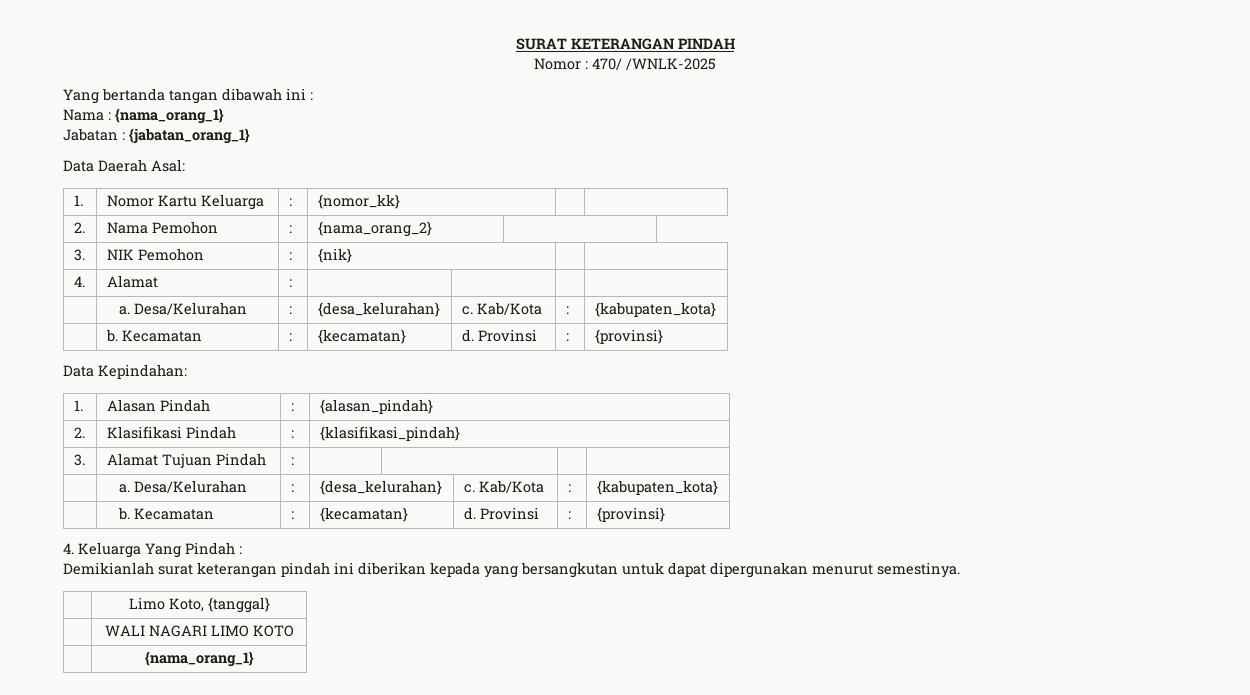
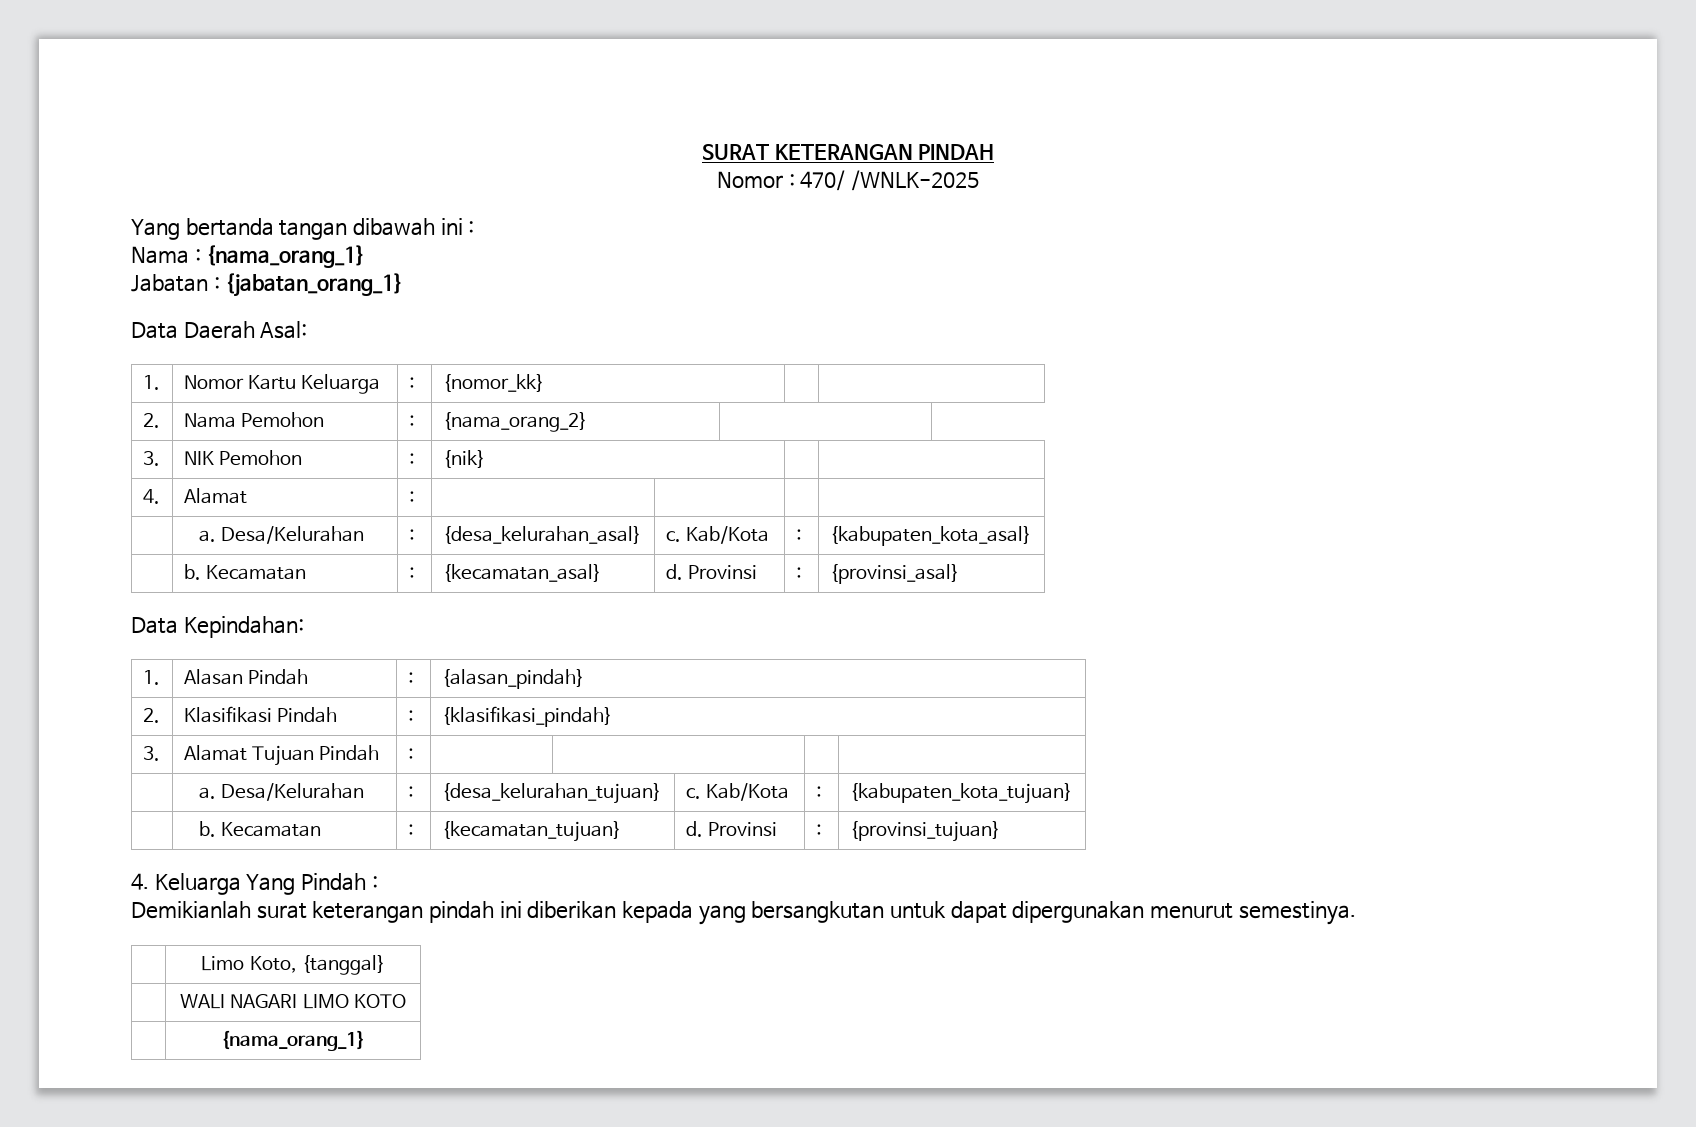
[317,302,440,317] [461,302,542,315] [565,306,569,314] [594,302,716,317] [105,329,202,342] [288,333,292,341] [317,329,406,344] [461,329,537,342] [565,333,569,341] [594,329,663,344] {desa_kelurahan} | c. Kab/Kota | : | {kabupaten_kota} // | b. Kecamatan | : | {kecamatan} | d. Provinsi | : | {provinsi} -> [442,526,641,544] [665,526,770,544] [795,529,802,541] [829,526,1031,546] [183,564,307,580] [408,567,415,579] [442,564,601,582] [665,564,758,580] [795,567,802,579] [829,564,959,584] {desa_kelurahan_asal} | c. Kab/Kota | : | {kabupaten_kota_asal} // | b. Kecamatan | : | {kecamatan_asal} | d. Provinsi | : | {provinsi_asal}
[319,480,442,495] [463,480,544,493] [567,484,571,492] [596,480,718,495] [118,507,215,520] [290,511,294,519] [319,507,408,522] [463,507,539,520] [567,511,571,519] [596,507,665,522] {desa_kelurahan} | c. Kab/Kota | : | {kabupaten_kota} // | b. Kecamatan | : | {kecamatan} | d. Provinsi | : | {provinsi} -> [441,783,661,804] [685,783,790,801] [815,786,822,798] [849,783,1072,804] [198,821,321,837] [407,824,414,836] [441,821,621,842] [685,821,778,837] [815,824,822,836] [849,821,1000,842] {desa_kelurahan_tujuan} | c. Kab/Kota | : | {kabupaten_kota_tujuan} // | b. Kecamatan | : | {kecamatan_tujuan} | d. Provinsi | : | {provinsi_tujuan}

